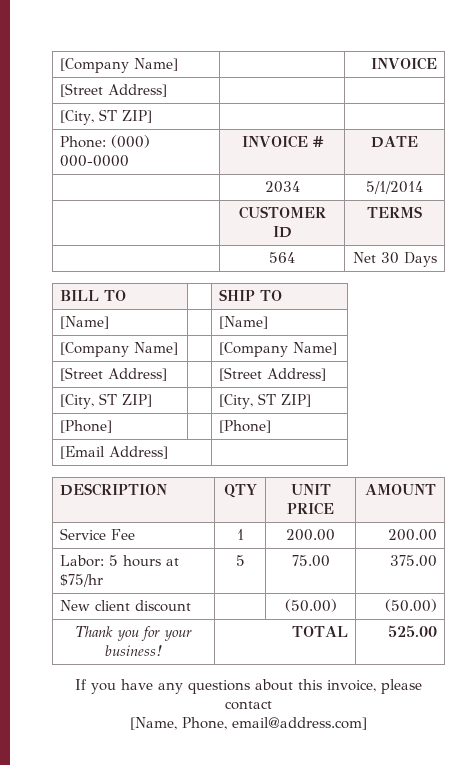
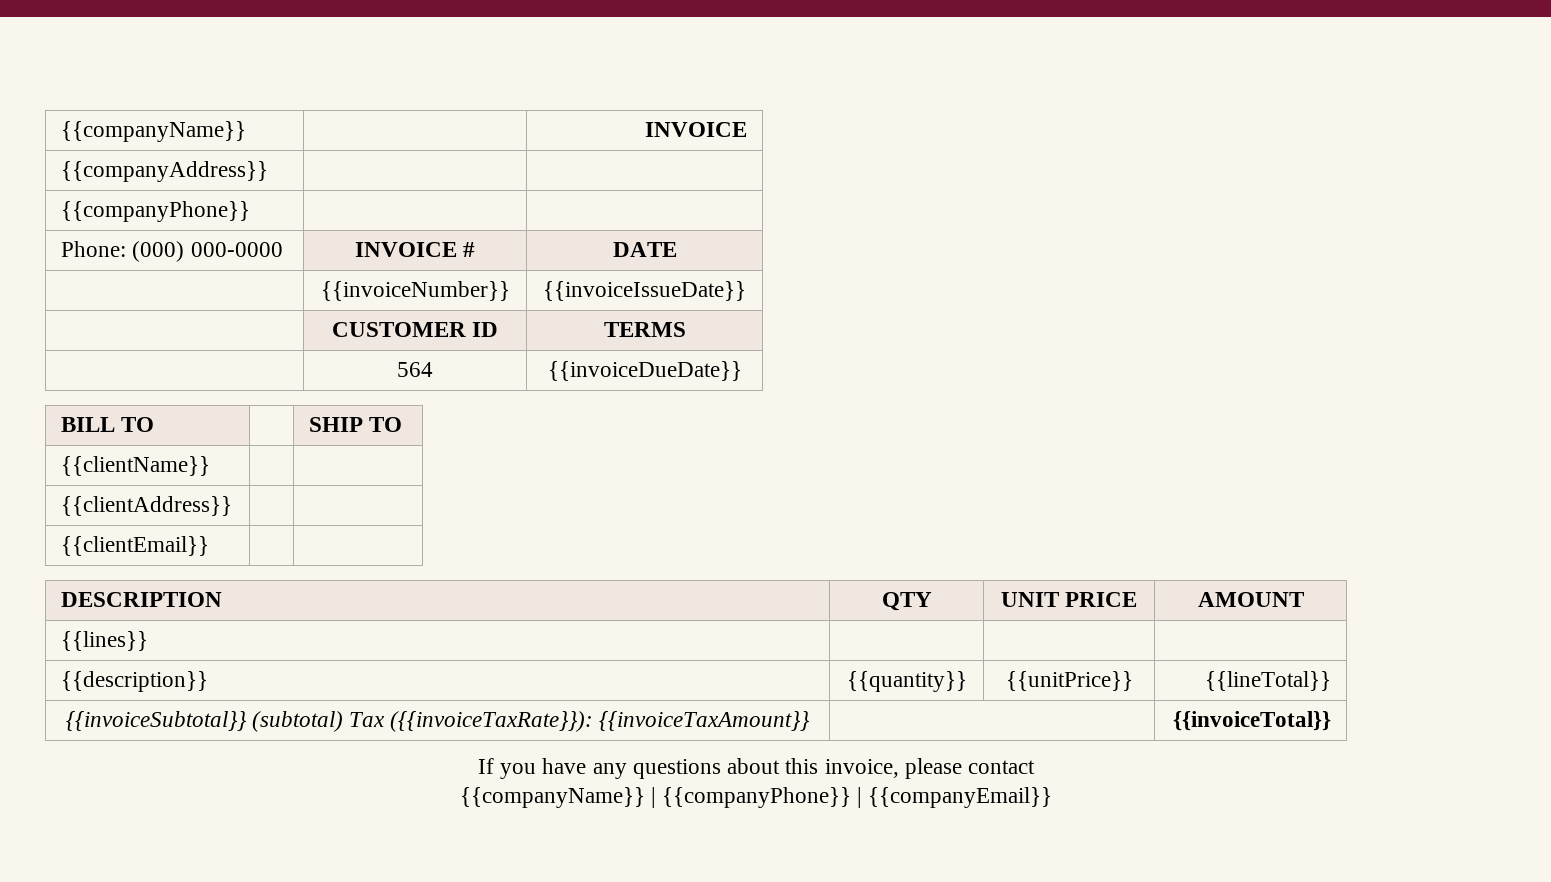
[60,58,179,73] [Company Name] -> [61,121,247,142] {{companyName}}
[60,83,168,97] [60,109,153,125] [Street Address] | | // [City, ST ZIP] -> [61,161,269,182] [61,201,251,222] {{companyAddress}} | | // {{companyPhone}}
[264,181,300,193] [366,181,423,194] 2034 | 5/1/2014 -> [320,281,510,301] [543,281,746,301] {{invoiceNumber}} | {{invoiceIssueDate}}
[352,252,437,267] Net 30 Days -> [547,361,742,381] {{invoiceDueDate}}
[60,316,110,329] [219,316,269,329] [60,342,179,357] [219,342,338,357] [60,367,168,381] [219,367,327,381] [60,393,153,409] [219,393,312,409] [60,420,113,433] [219,420,272,433] [60,446,169,459] [Name] | | [Name] // [Company Name] | | [Company Name] // [Street Address] | | [Street Address] // [City, ST ZIP] | | [City, ST ZIP] // [Phone] | | [Phone] // [Email Address] -> [61,456,211,476] [61,496,233,516] [61,536,210,556] {{clientName}} | | // {{clientAddress}} | | // {{clientEmail}} |
[60,528,136,540] [236,529,244,540] [286,529,335,541] [387,529,437,541] [60,555,180,567] [60,574,104,587] [235,555,245,566] [291,555,330,567] [389,555,437,567] [60,600,192,612] [284,599,337,612] [384,599,437,612] [75,626,192,641] [104,645,163,656] [291,626,348,637] [387,625,437,637] Service Fee | 1 | 200.00 | 200.00 // Labor: 5 hours at $75/hr | 5 | 75.00 | 375.00 // New client discount | | (50.00) | (50.00) // Thank you for your business! | TOTAL | 525.00 -> [61,631,149,651] [61,671,209,692] [846,671,967,692] [1005,671,1133,691] [1204,671,1331,691] [65,711,810,732] [1172,711,1331,731] {{lines}} | | | // {{description}} | {{quantity}} | {{unitPrice}} | {{lineTotal}} // {{invoiceSubtotal}} (subtotal) Tax ({{invoiceTaxRate}}): {{invoiceTaxAmount}} | | {{invoiceTotal}}
[130,717,367,730] [Name, Phone, email@address.com] -> [459,787,1053,808] {{companyName}} | {{companyPhone}} | {{companyEmail}}

